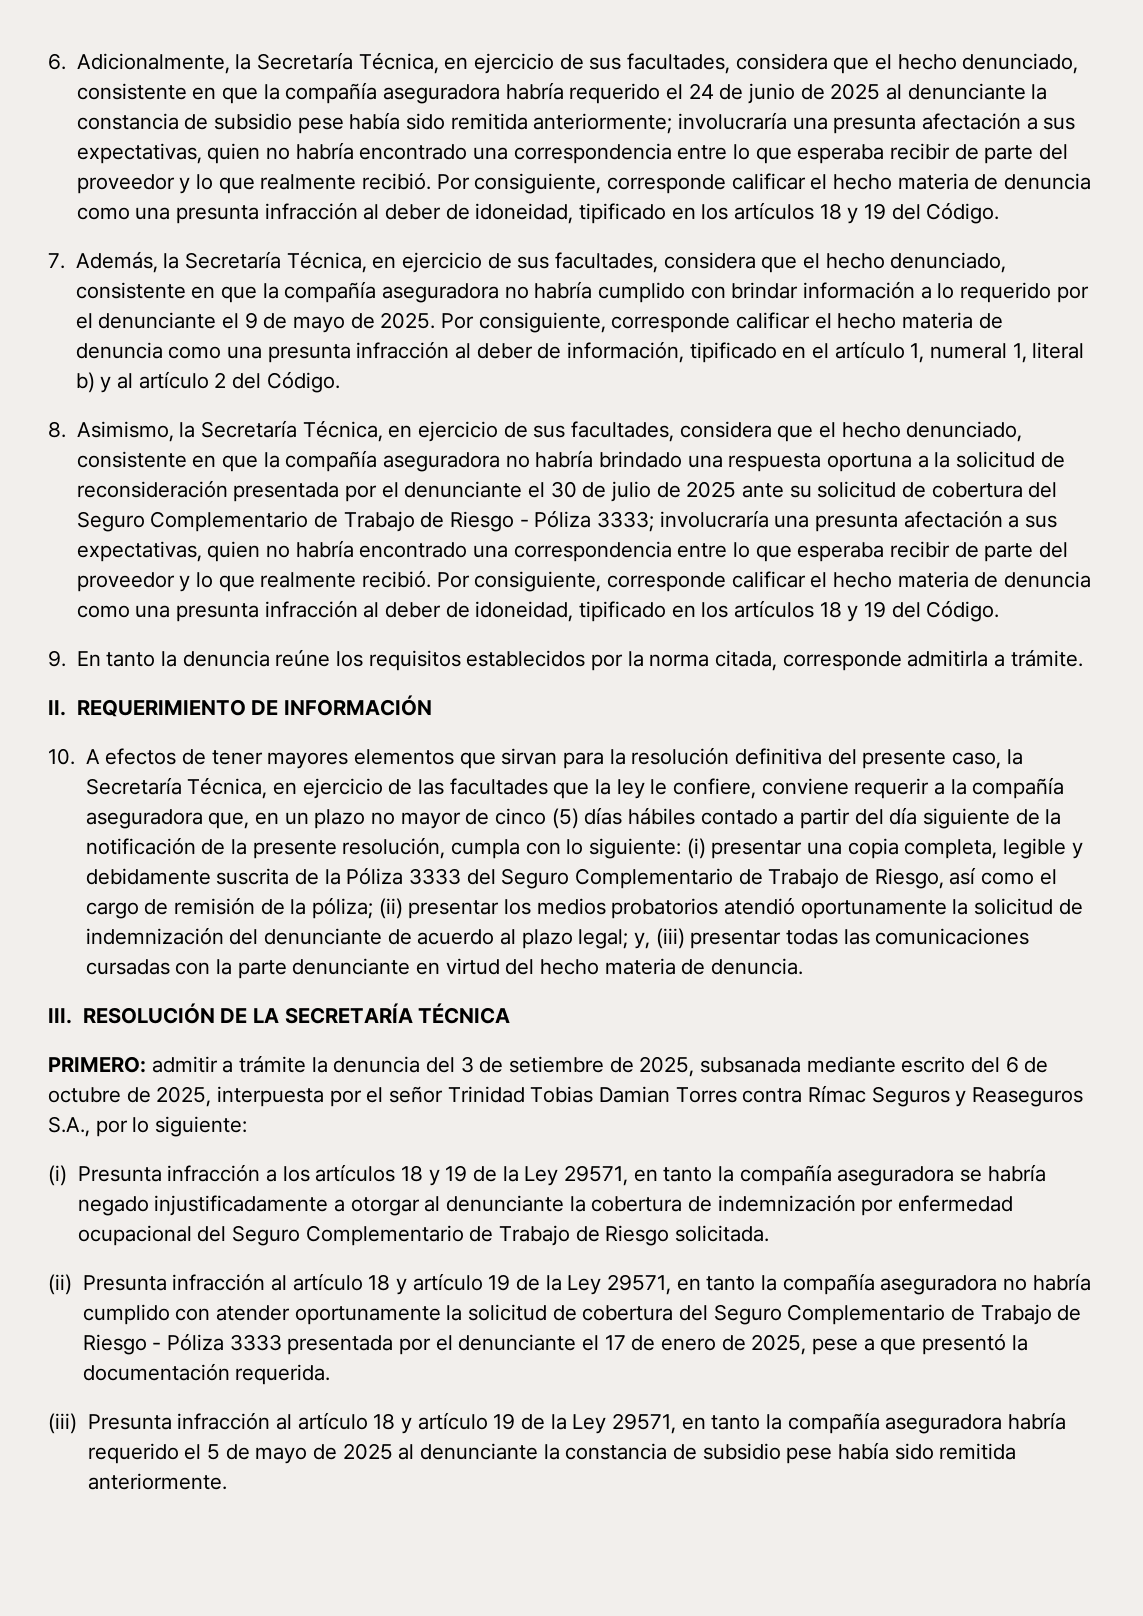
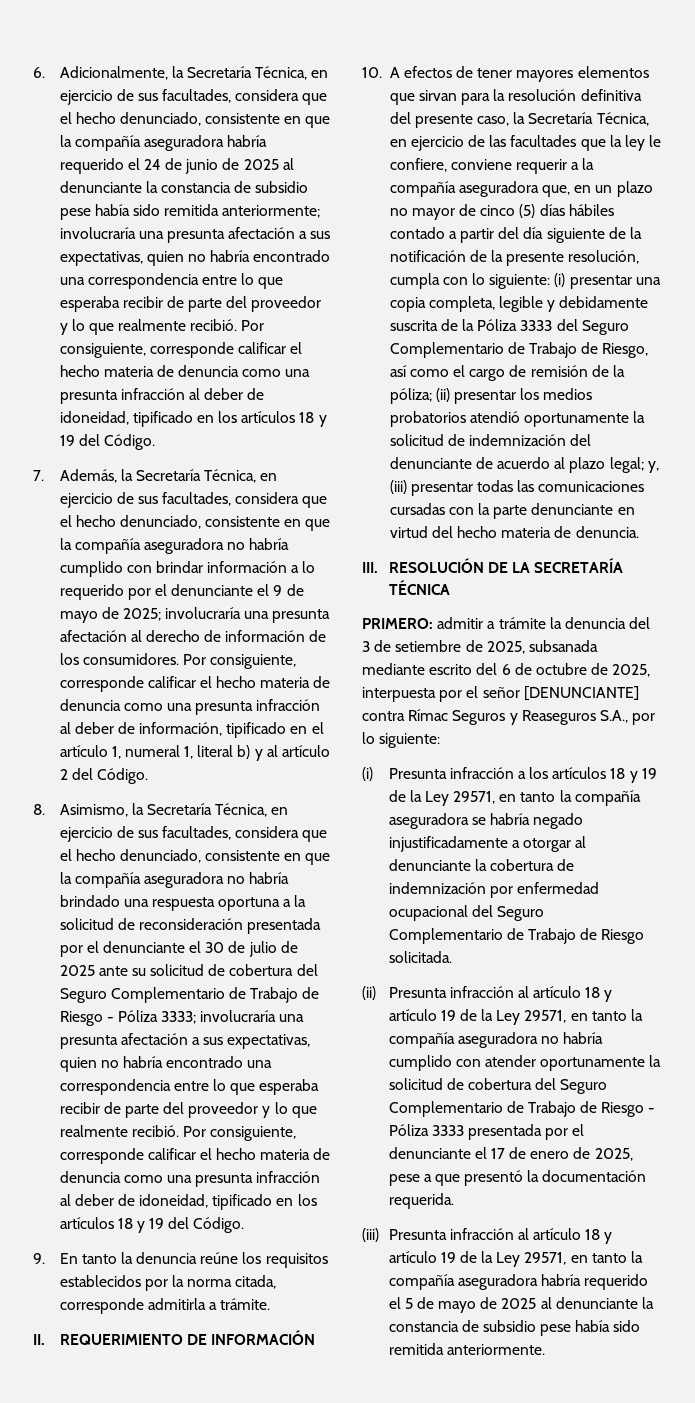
[380,312,436,329] 2025. -> [122,607,331,623] [59,630,327,642] [59,653,179,665] 2025; involucraría una presunta afectación al derecho de información de los consumidores.
[447,1086,737,1103] Trinidad Tobias Damian Torres -> [523,686,639,701] [DENUNCIANTE]

